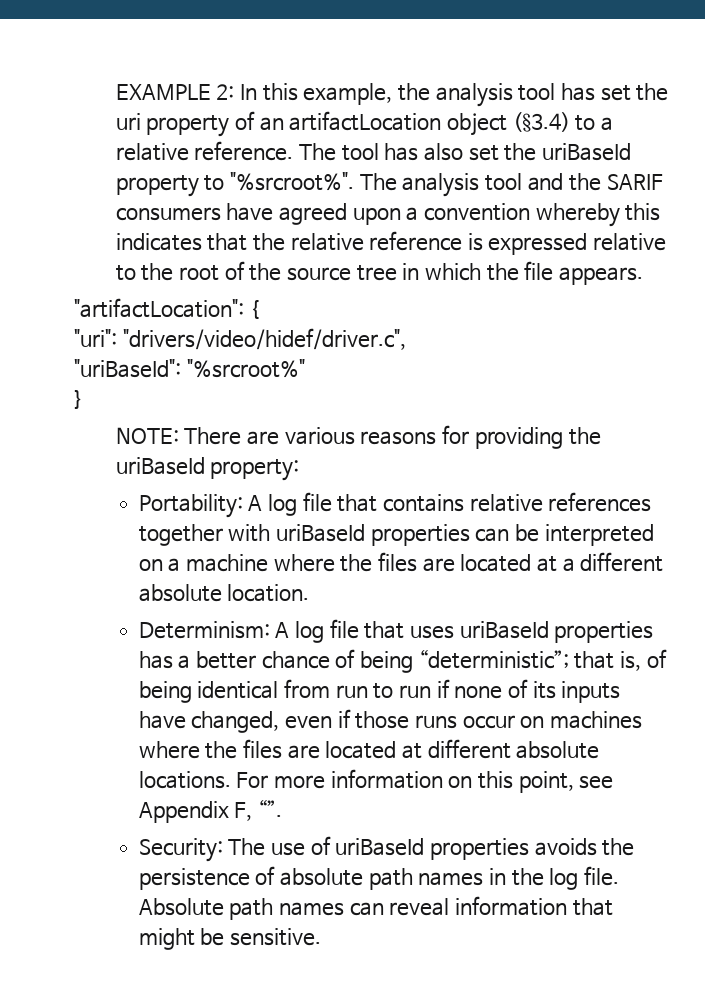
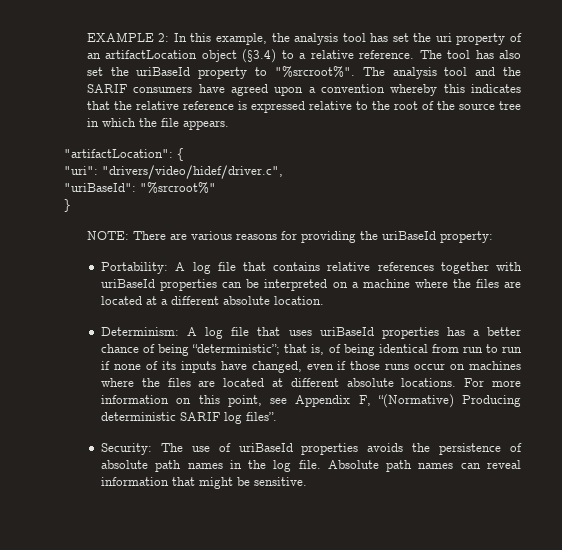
[257,799,282,817] “”. -> [377,394,521,408] [101,412,278,424] “(Normative) Producing deterministic SARIF log files”.

